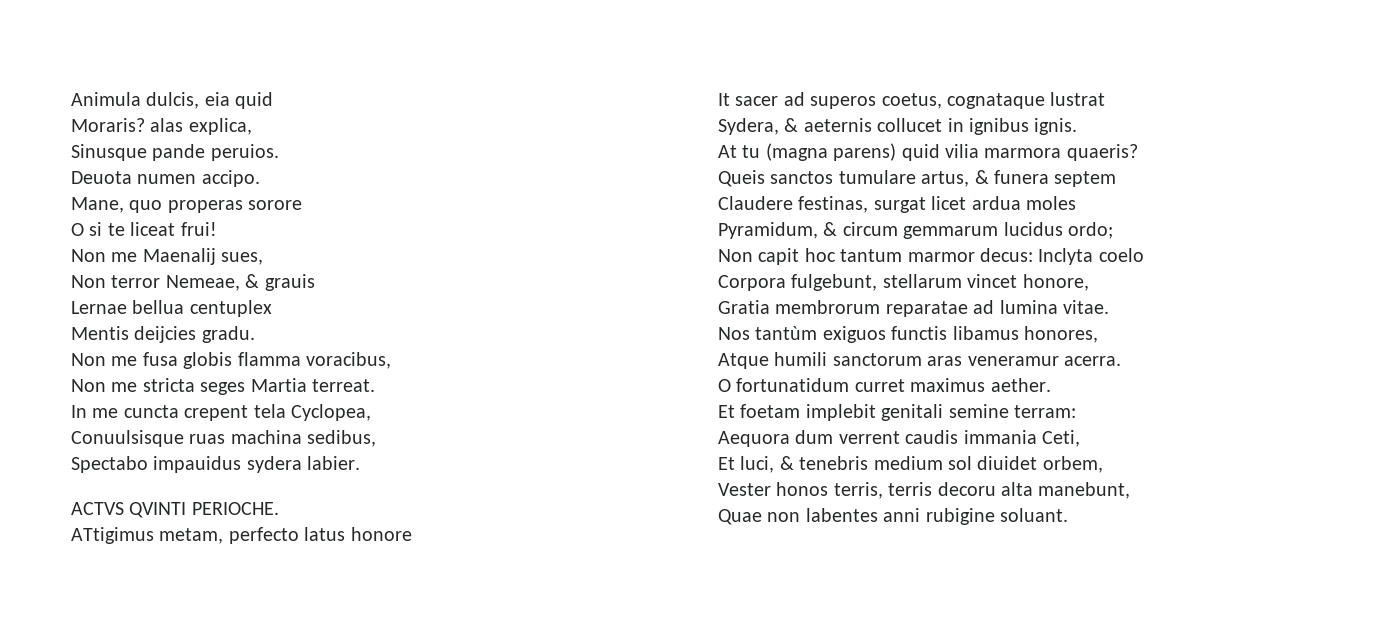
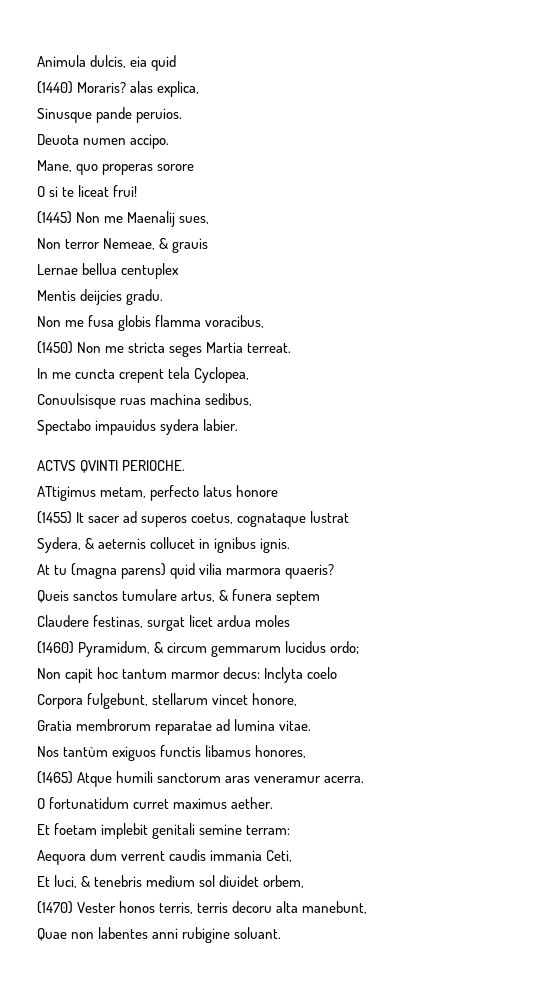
(274, 100) none -> [37,81,73,94] (1440)
(217, 229) none -> [37,211,72,224] (1445)
(391, 360) none -> [37,341,73,354] (1450)
(412, 534) none -> [37,511,72,524] (1455)
(1076, 203) none -> [37,641,74,654] (1460)
(1098, 334) none -> [37,771,73,784] (1465)
(1103, 464) none -> [37,901,73,914] (1470)

